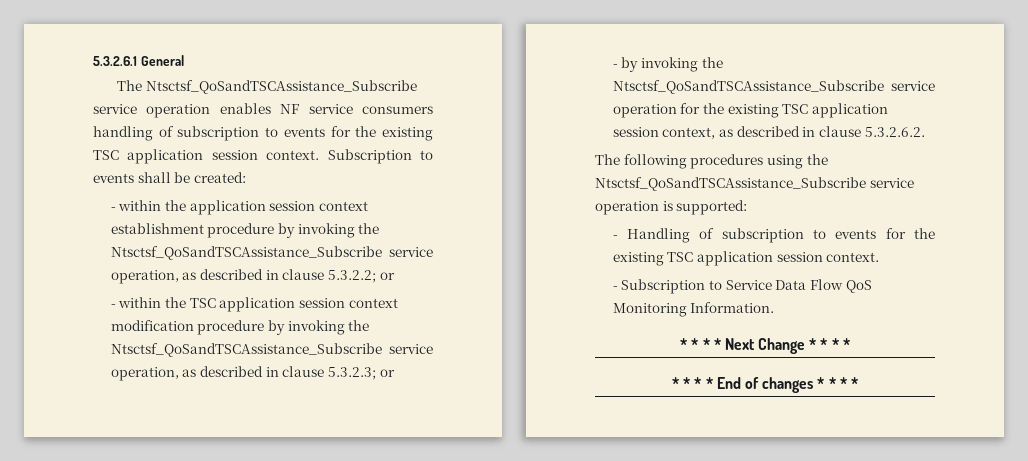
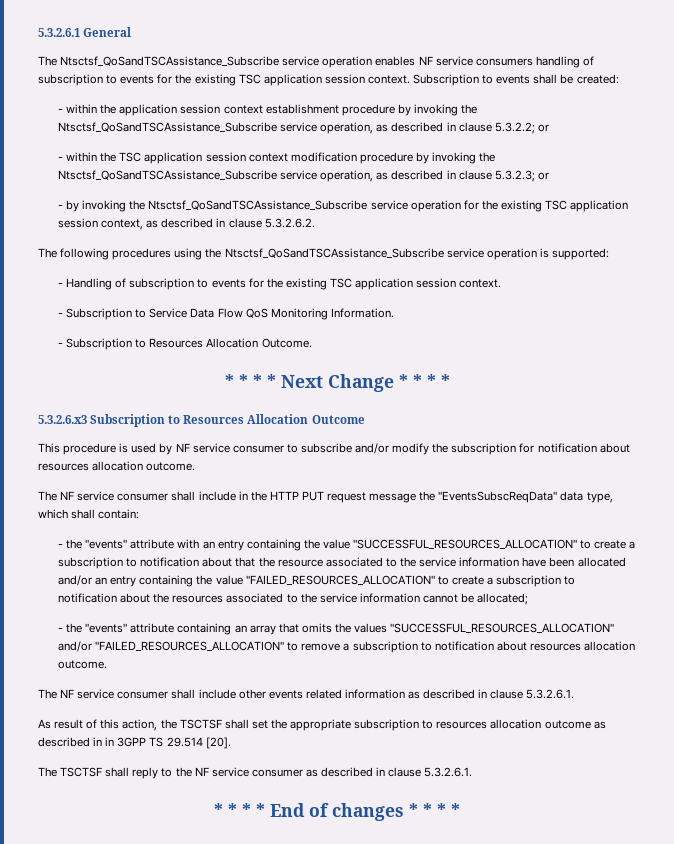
(775, 307) none -> [58,338,312,350] // - Subscription to Resources Allocation Outcome.
(850, 344) none -> [38,414,365,427] [38,443,630,455] [38,461,196,471] [38,491,613,503] [38,509,140,519] [58,539,636,551] [58,557,626,569] [58,575,576,587] [58,593,529,605] [58,623,615,635] [58,641,636,653] [58,660,108,669] [38,689,575,699] [38,719,606,731] [38,737,231,749] [38,767,473,779] // 5.3.2.6.x3 Subscription to Resources Allocation Outcome // This procedure is used by NF service consumer to subscribe and/or modify the subscription for notification about resources allocation outcome. // The NF service consumer shall include in the HTTP PUT request message the "EventsSubscReqData" data type, which shall contain: // - the "events" attribute with an entry containing the value "SUCCESSFUL_RESOURCES_ALLOCATION" to create a subscription to notification about that the resource associated to the service information have been allocated and/or an entry containing the value "FAILED_RESOURCES_ALLOCATION" to create a subscription to notification about the resources associated to the service information cannot be allocated; // - the "events" attribute containing an array that omits the values "SUCCESSFUL_RESOURCES_ALLOCATION" and/or "FAILED_RESOURCES_ALLOCATION" to remove a subscription to notification about resources allocation outcome. // The NF service consumer shall include other events related information as described in clause 5.3.2.6.1. // As result of this action, the TSCTSF shall set the appropriate subscription to resources allocation outcome as described in in 3GPP TS 29.514 [20]. // The TSCTSF shall reply to the NF service consumer as described in clause 5.3.2.6.1.

